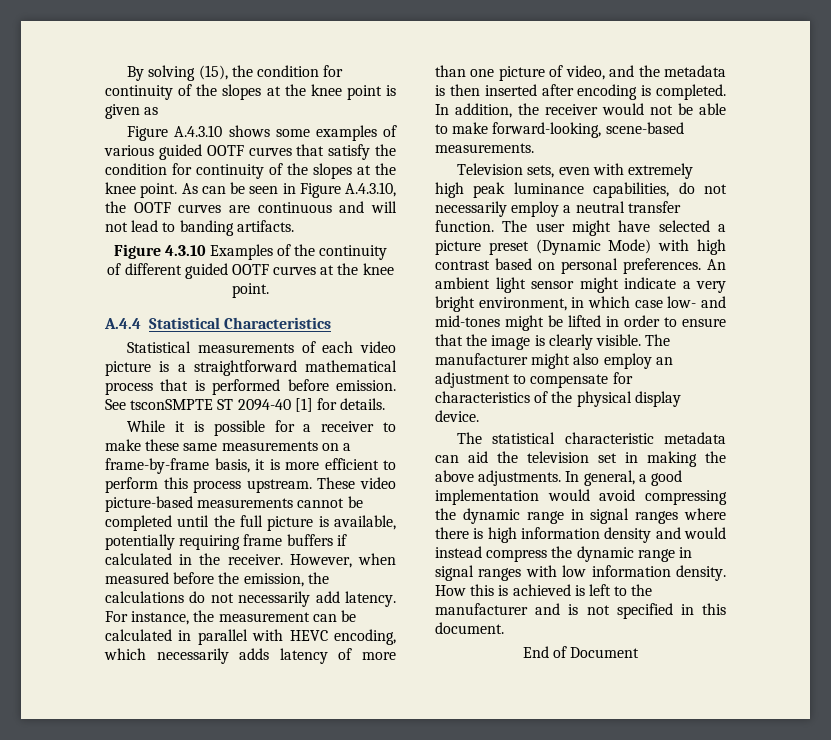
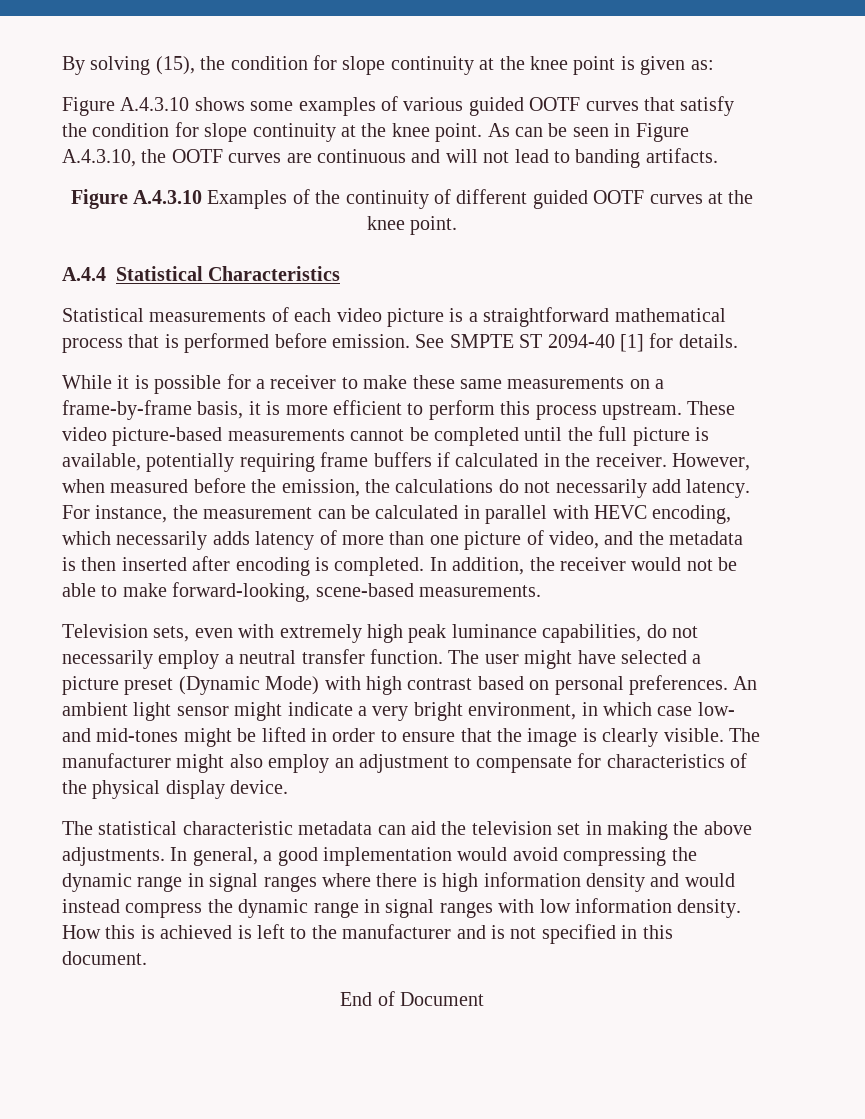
[105,84,262,100] continuity of the slopes -> [342,56,474,75] slope continuity
[144,107,159,115] as -> [690,60,714,70] as:
[196,163,352,179] continuity of the slopes -> [204,123,336,142] slope continuity
[164,245,206,256] 4.3.10 -> [133,190,203,204] A.4.3.10
[130,399,214,410] tsconSMPTE -> [449,334,514,348] SMPTE

